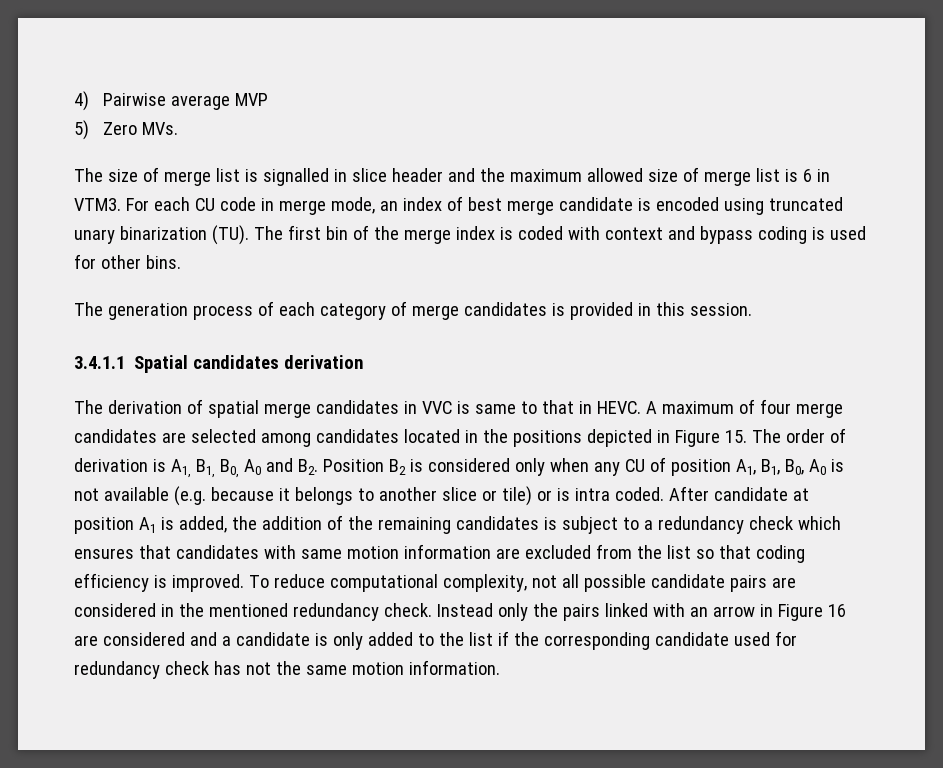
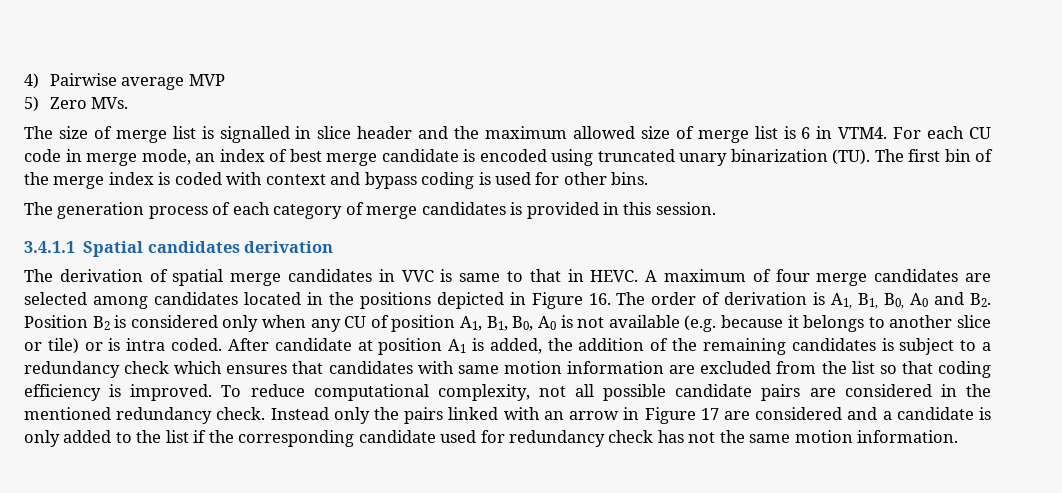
[74,198,121,211] VTM3. -> [838,127,888,139] VTM4.
[724,430,747,443] 15. -> [588,293,611,305] 16.
[827,604,846,617] 16 -> [700,408,719,420] 17

